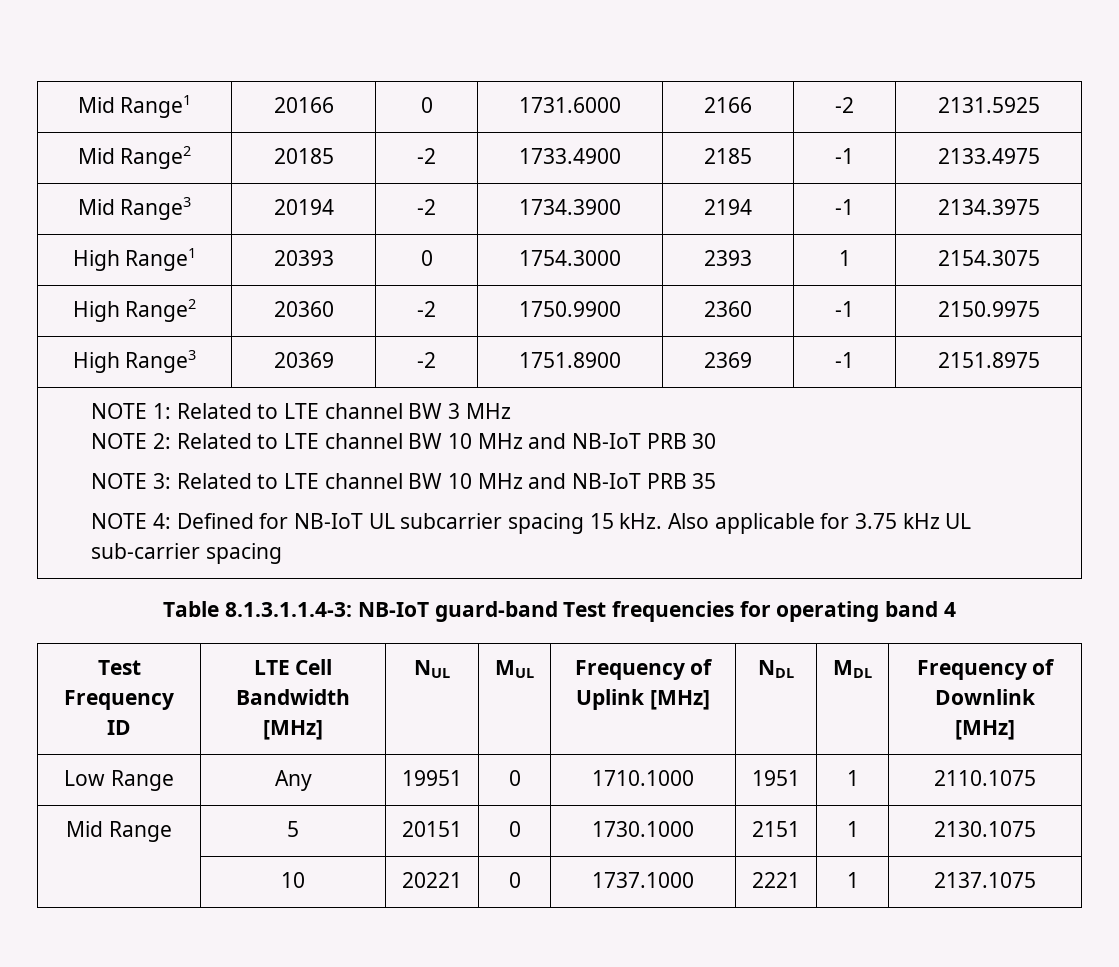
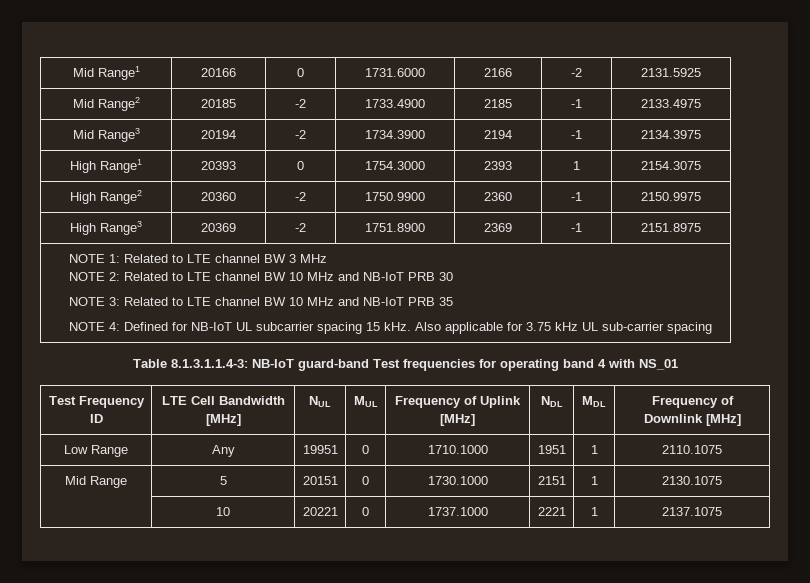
(956, 609) none -> [607,359,678,370] with NS_01

